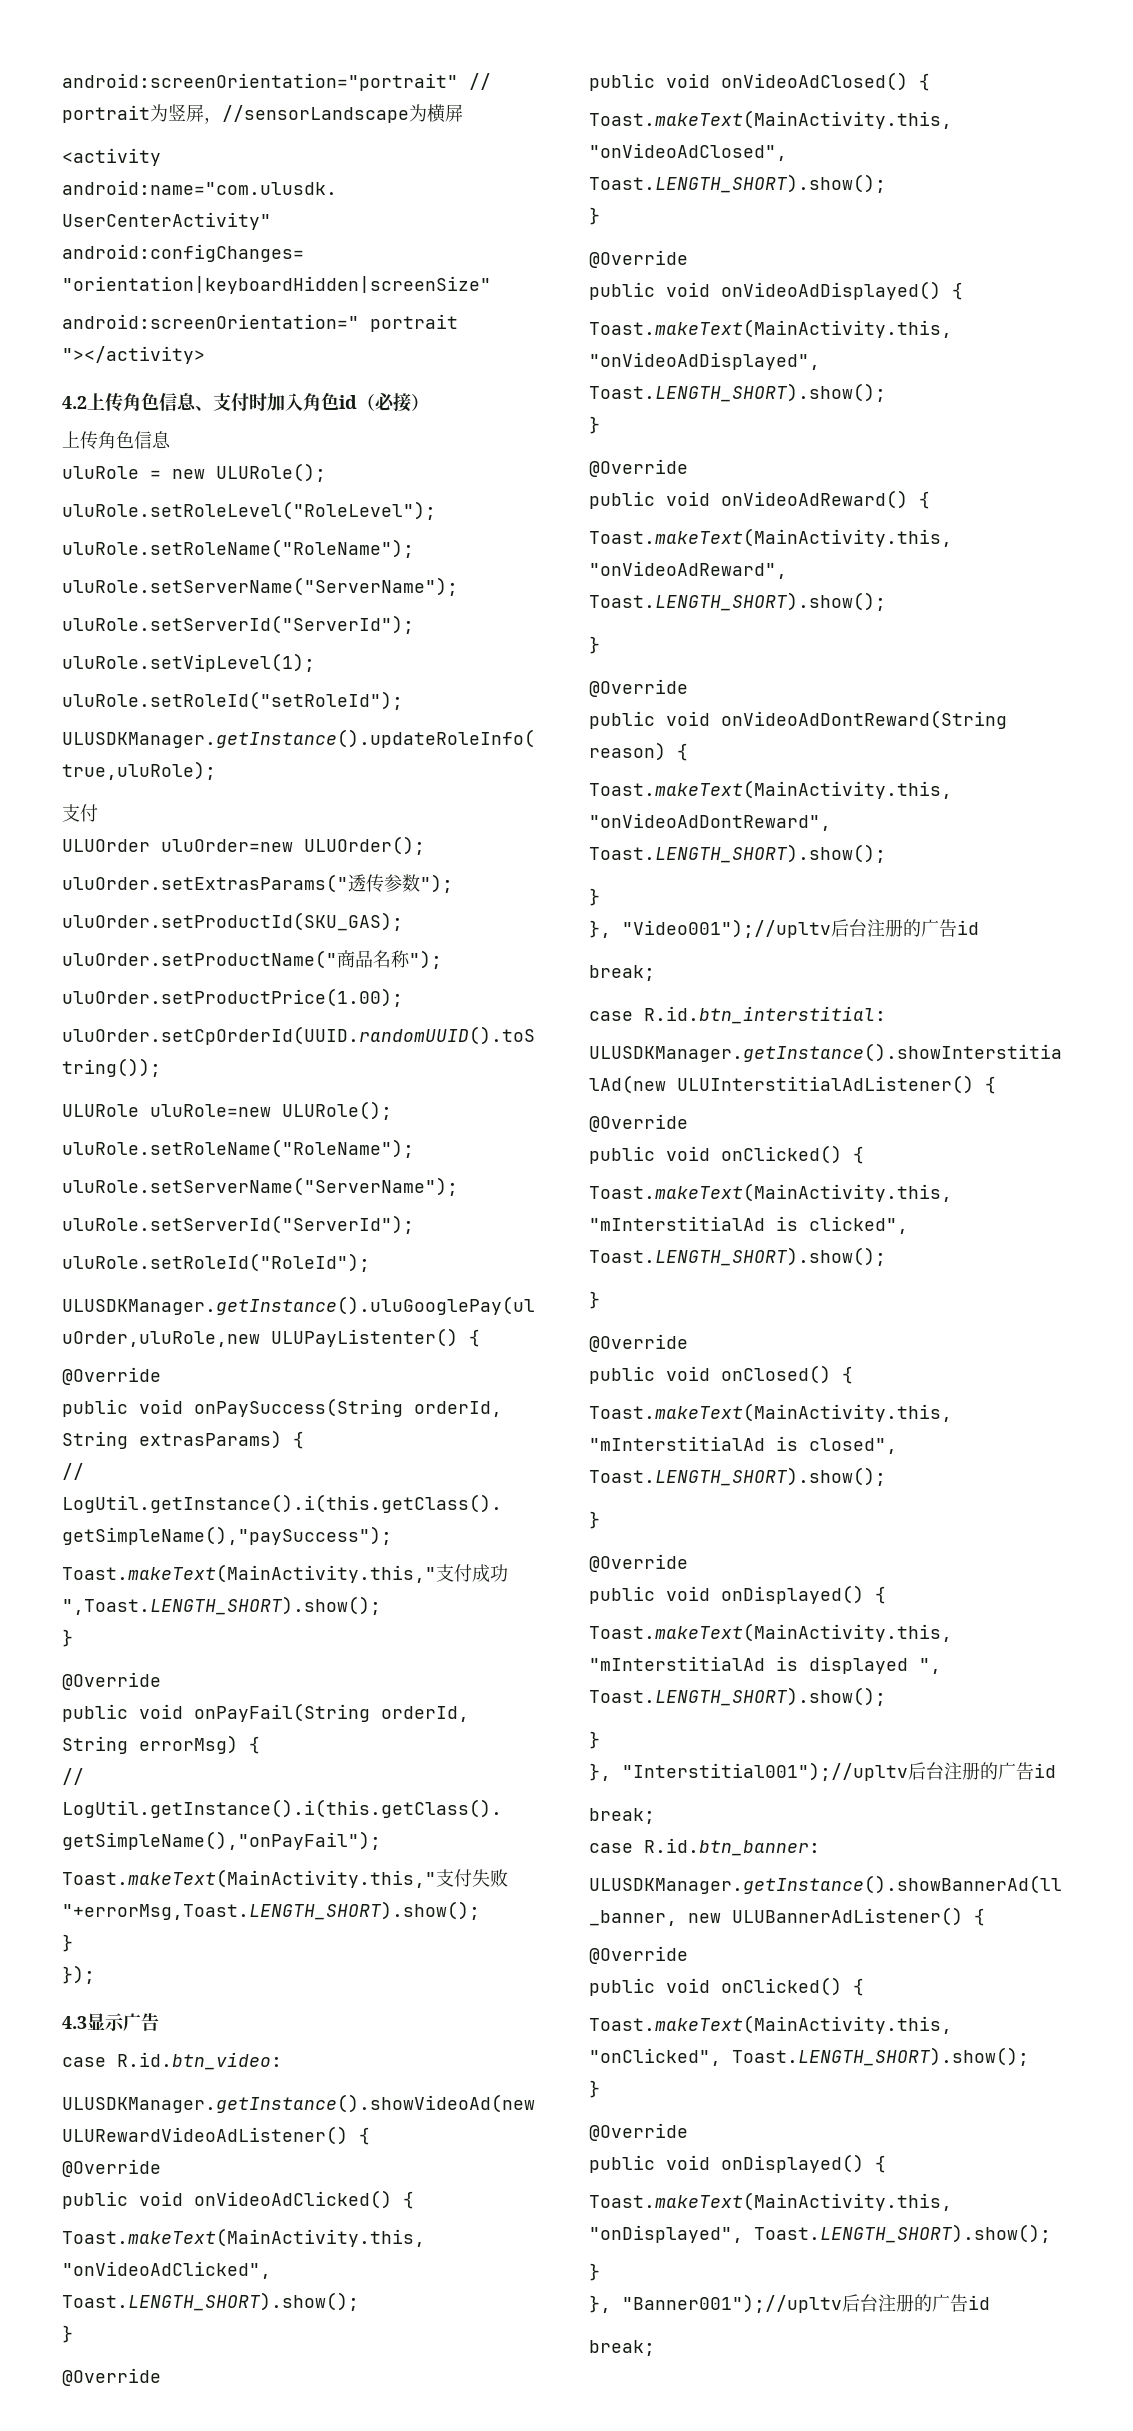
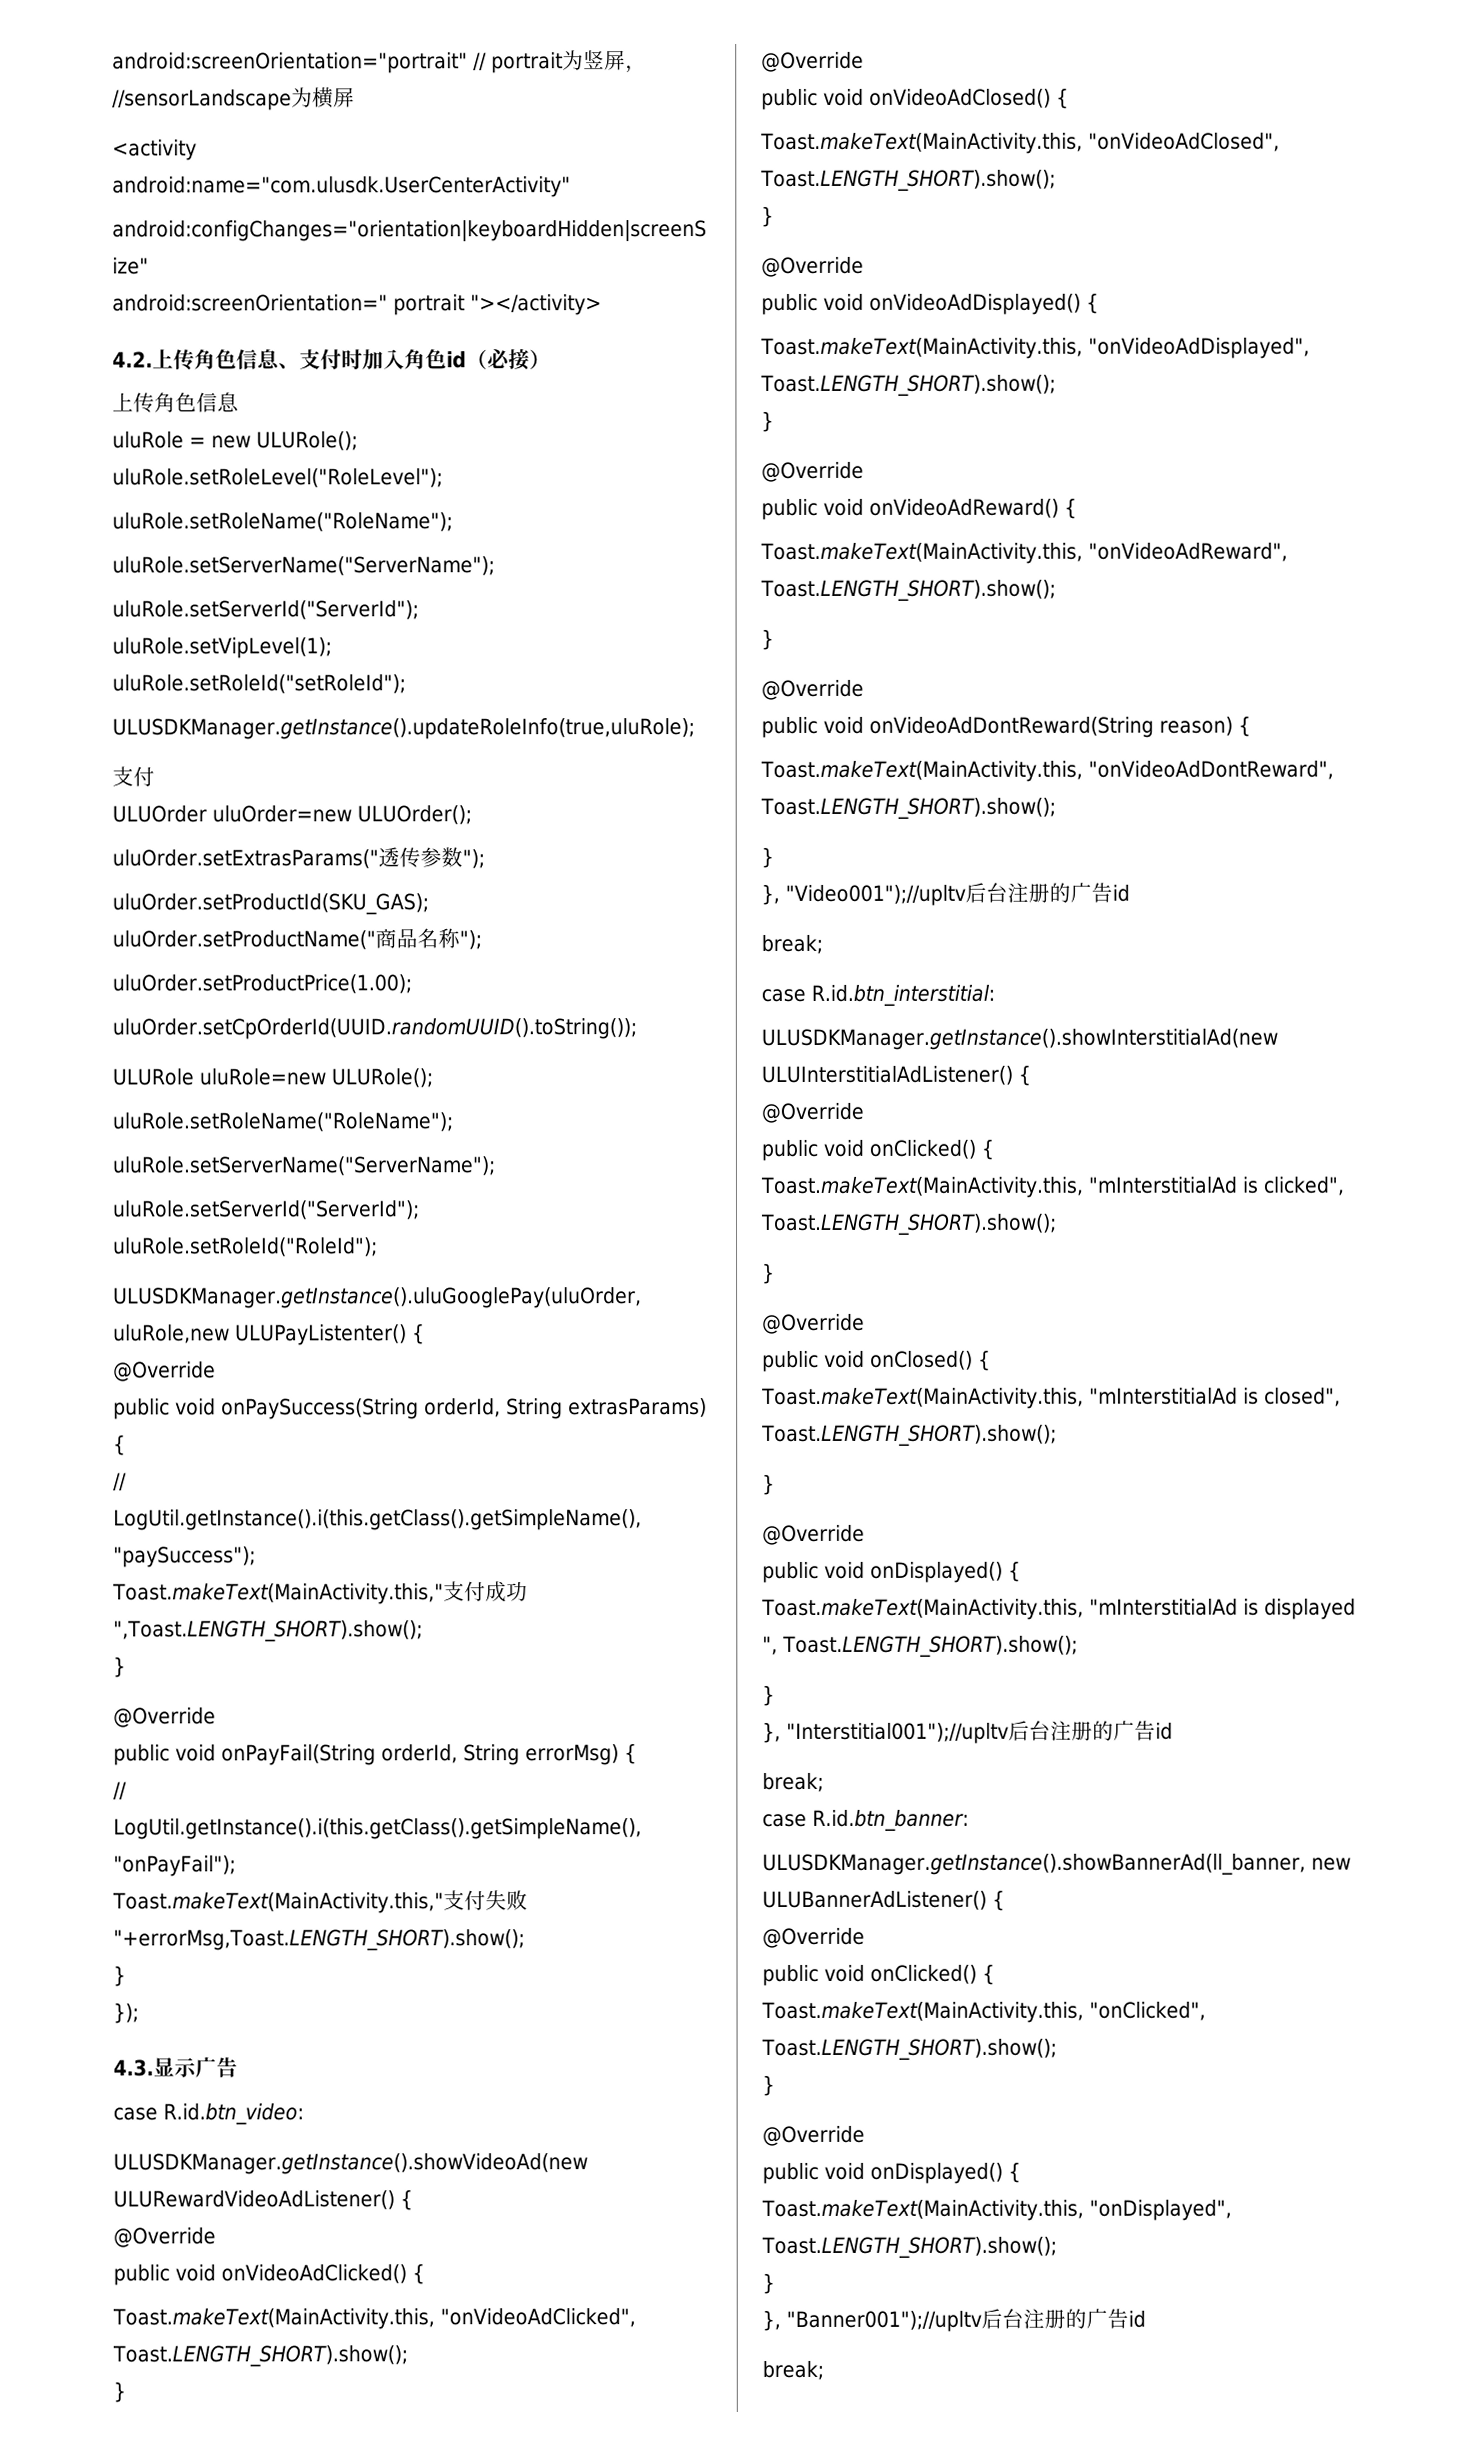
[62,396,87,409] 4.2 -> [112,351,153,368] 4.2.
[62,2016,87,2029] 4.3 -> [113,2059,154,2077] 4.3.

